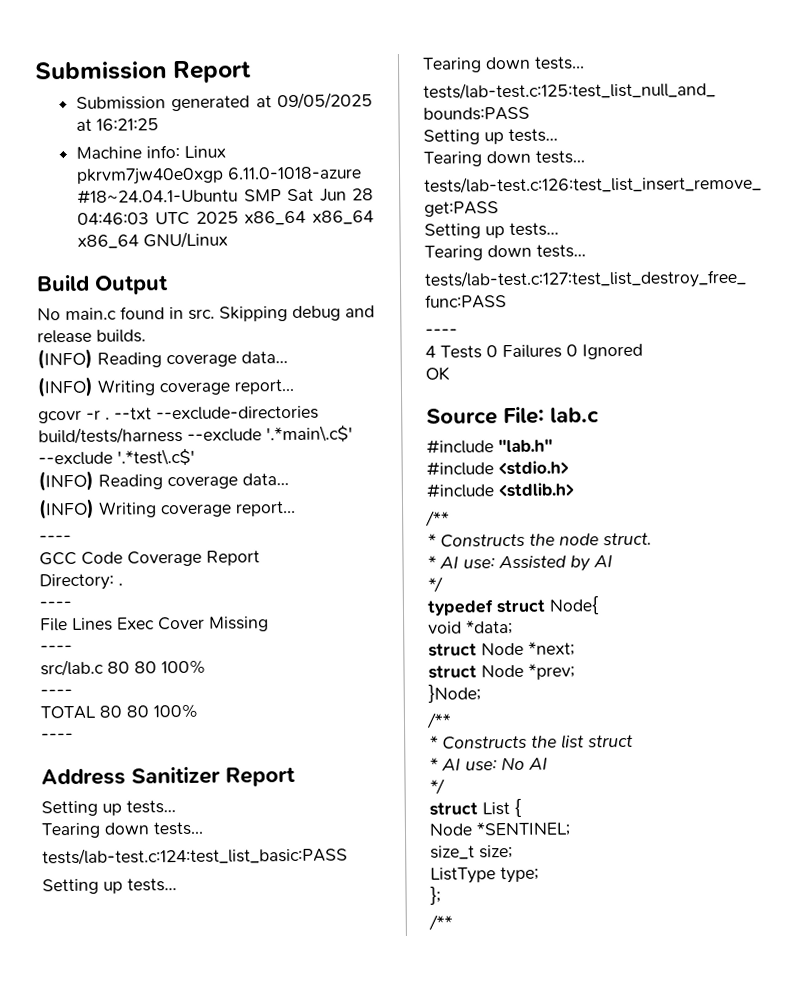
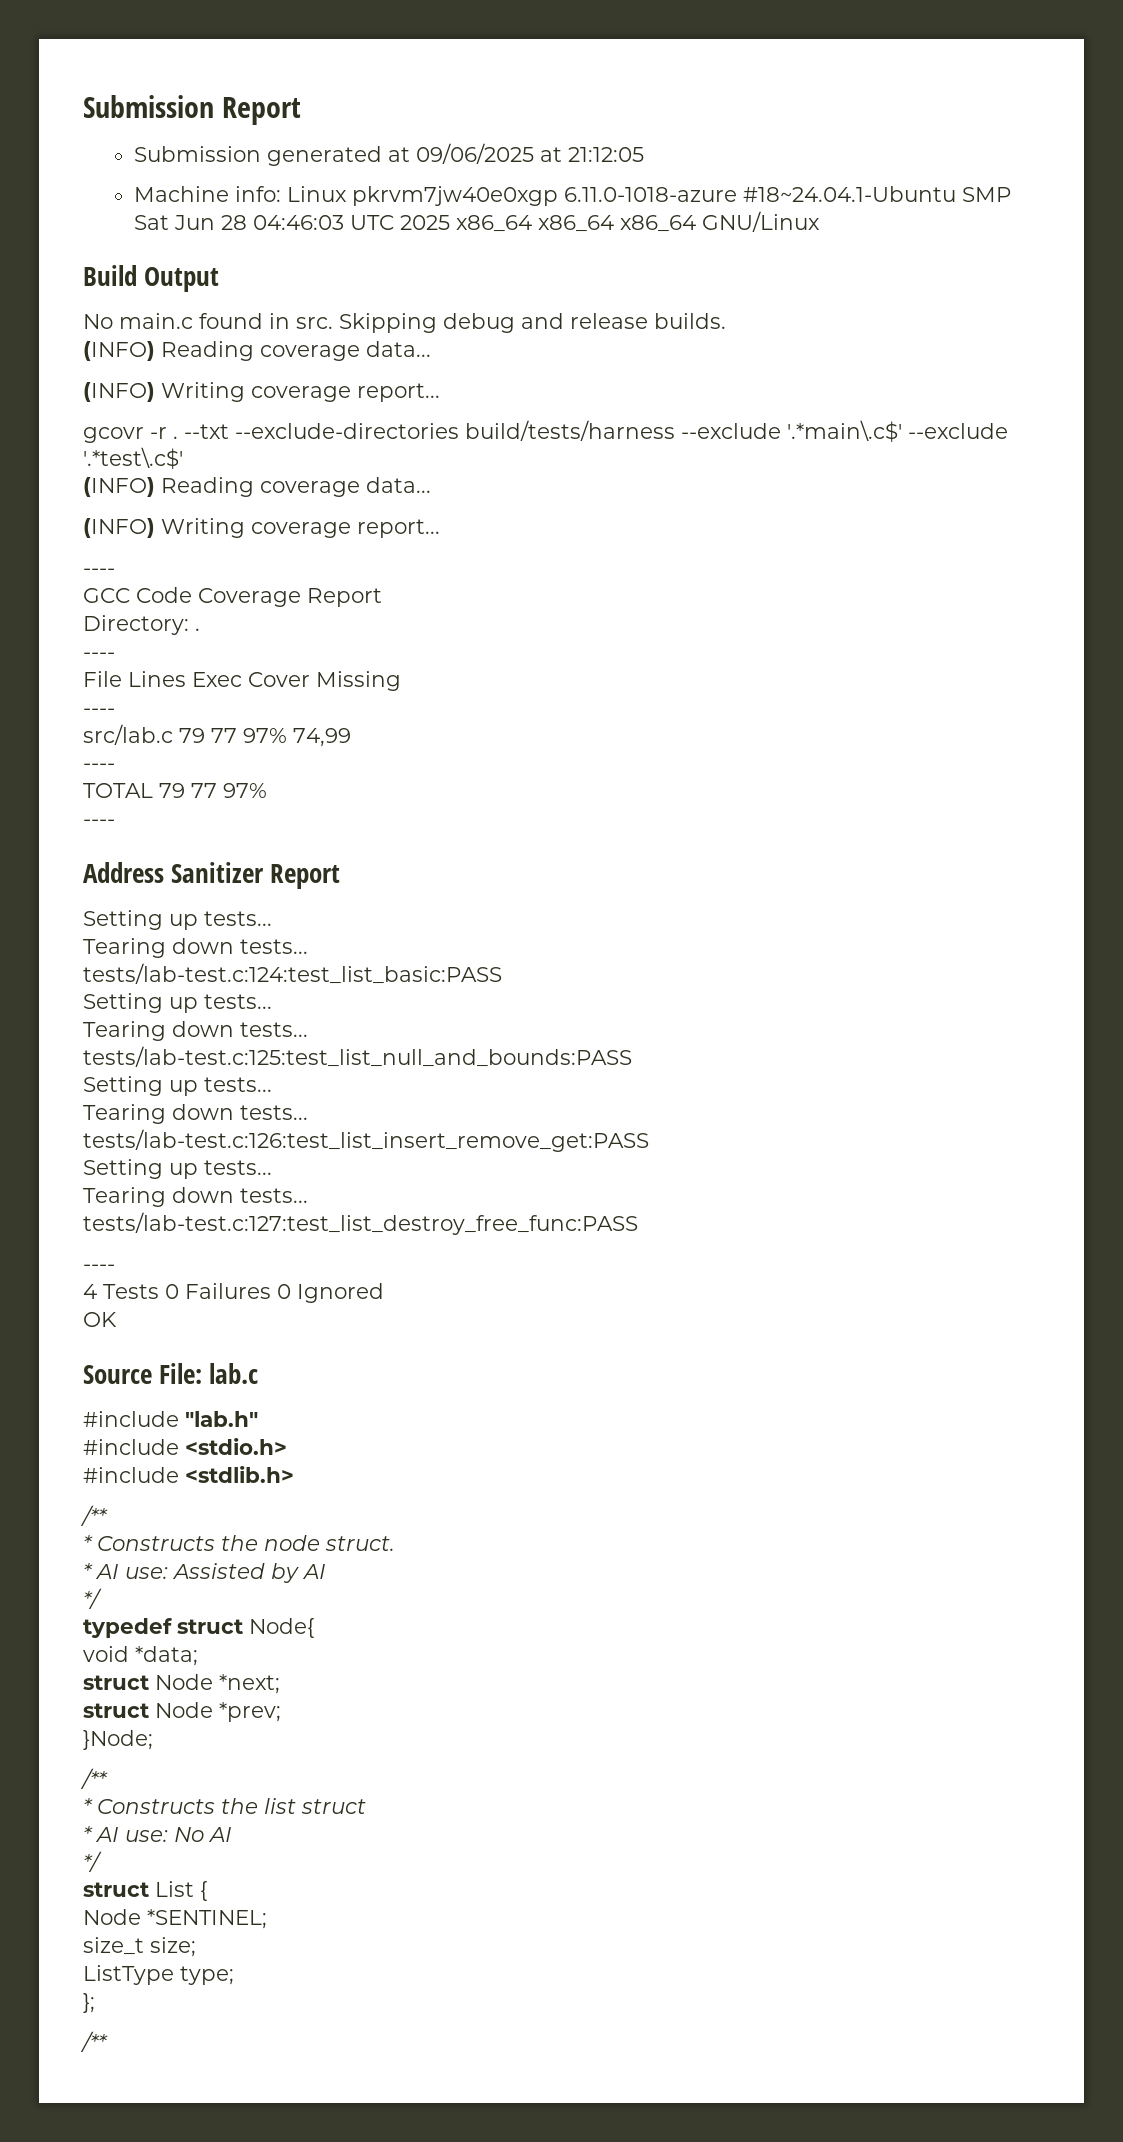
[277,92,373,110] [76,118,160,131] 09/05/2025 at 16:21:25 -> [416,143,645,164] 09/06/2025 at 21:12:05
[107,659,206,675] 80 80 100% -> [179,728,351,747] 79 77 97% 74,99
[99,703,198,719] 80 80 100% -> [159,783,267,798] 79 77 97%

